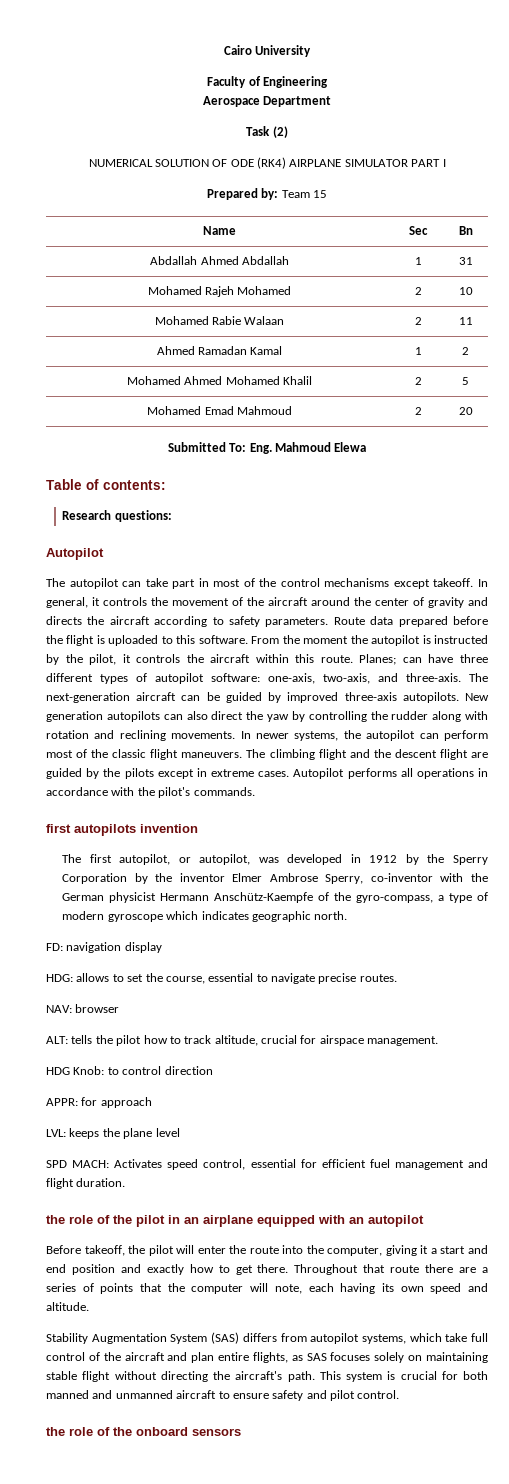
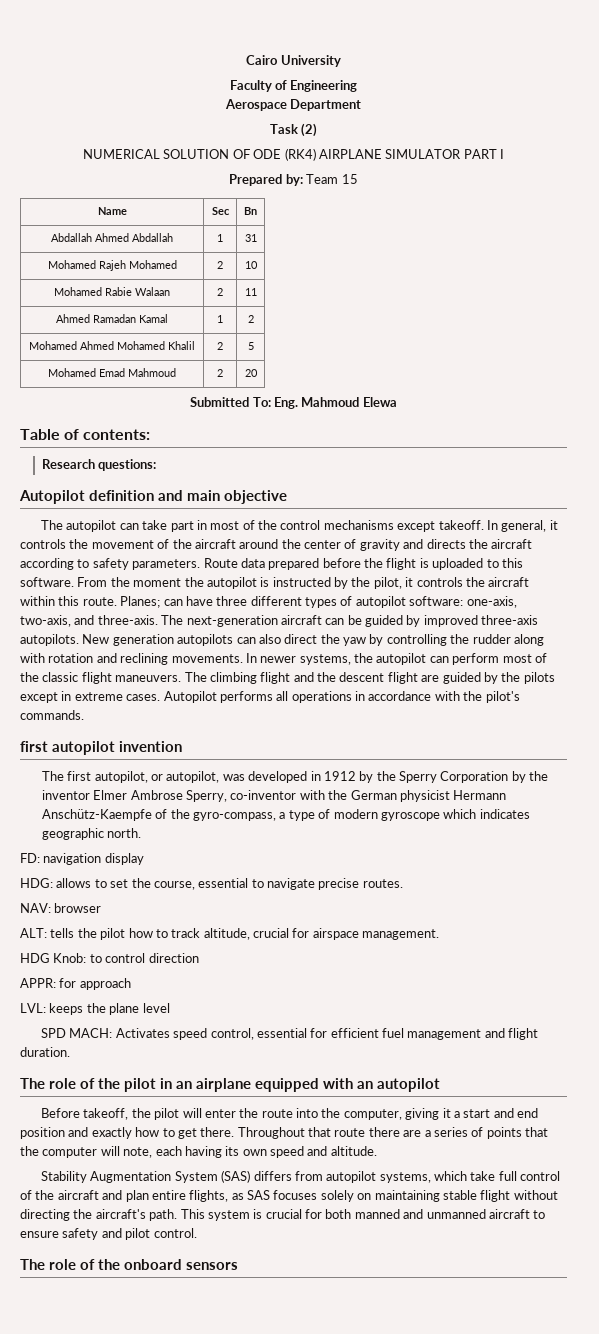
(104, 554) none -> [89,490,287,504] definition and main objective
[74,824,136,836] autopilots -> [52,741,115,755] autopilot
[46,1215,65,1224] the -> [20,1078,45,1089] The
[46,1427,65,1436] the -> [20,1259,45,1270] The

